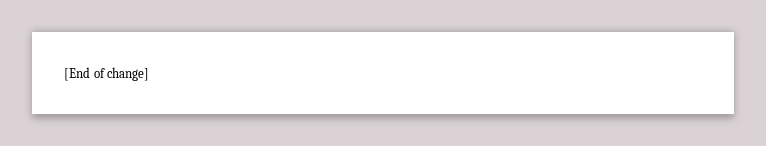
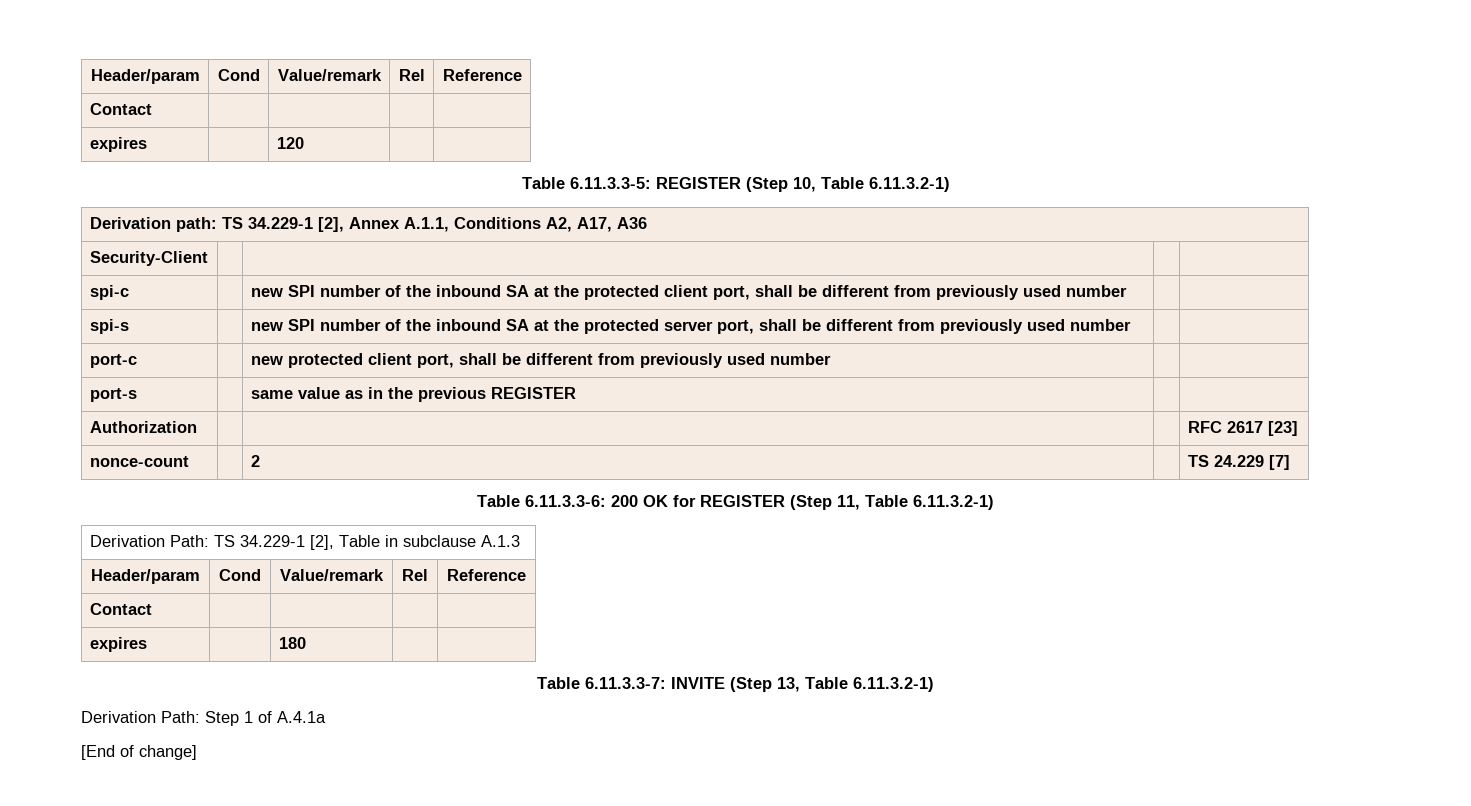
(64, 74) none -> [90,69,200,84] [217,69,260,81] [277,69,382,81] [398,69,425,81] [442,69,522,81] [89,103,152,115] [89,137,147,152] [276,137,304,149] [521,177,950,192] [89,217,647,232] [89,251,208,266] [89,285,129,300] [250,285,1127,300] [89,319,129,334] [250,319,1131,334] [89,354,137,368] [250,353,831,368] [89,388,137,402] [250,387,576,402] [89,421,197,433] [1187,421,1298,436] [89,456,189,467] [250,455,260,467] [1187,455,1290,470] [477,495,994,510] [89,535,520,550] [91,569,200,584] [219,569,261,581] [280,569,384,581] [402,569,428,581] [447,569,526,581] [89,603,152,615] [89,637,147,652] [278,637,306,649] [537,677,934,692] [81,711,326,726] Header/param | Cond | Value/remark | Rel | Reference // Contact | | | | // expires | | 120 | | // Table 6.11.3.3-5: REGISTER (Step 10, Table 6.11.3.2-1) // Derivation path: TS 34.229-1 [2], Annex A.1.1, Conditions A2, A17, A36 // Security-Client | | | | // spi-c | | new SPI number of the inbound SA at the protected client port, shall be different from previously used number | | // spi-s | | new SPI number of the inbound SA at the protected server port, shall be different from previously used number | | // port-c | | new protected client port, shall be different from previously used number | | // port-s | | same value as in the previous REGISTER | | // Authorization | | | | RFC 2617 [23] // nonce-count | | 2 | | TS 24.229 [7] // Table 6.11.3.3-6: 200 OK for REGISTER (Step 11, Table 6.11.3.2-1) // Derivation Path: TS 34.229-1 [2], Table in subclause A.1.3 // Header/param | Cond | Value/remark | Rel | Reference // Contact | | | | // expires | | 180 | | // Table 6.11.3.3-7: INVITE (Step 13, Table 6.11.3.2-1) // Derivation Path: Step 1 of A.4.1a //

